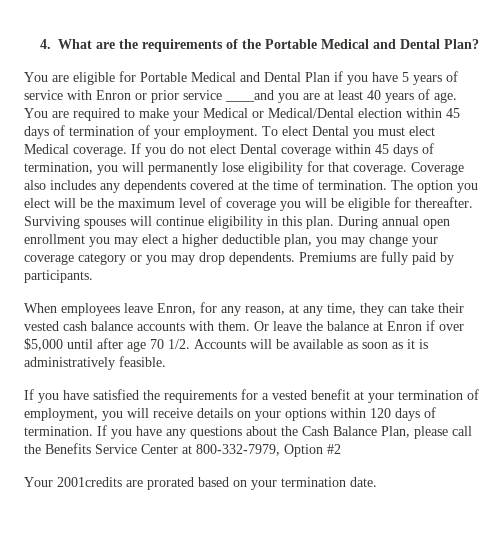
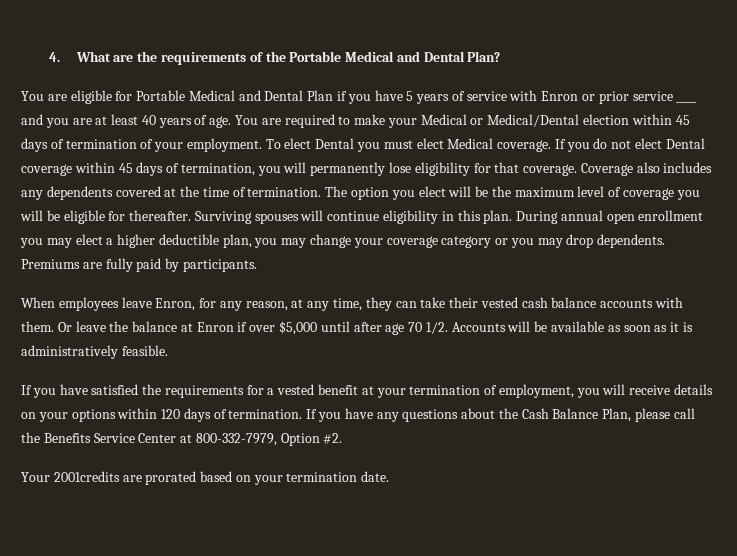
[225,90,274,102] ____and -> [676,101,698,103] [21,114,43,125] ____ and
[327,444,341,454] #2 -> [323,433,343,444] #2.

